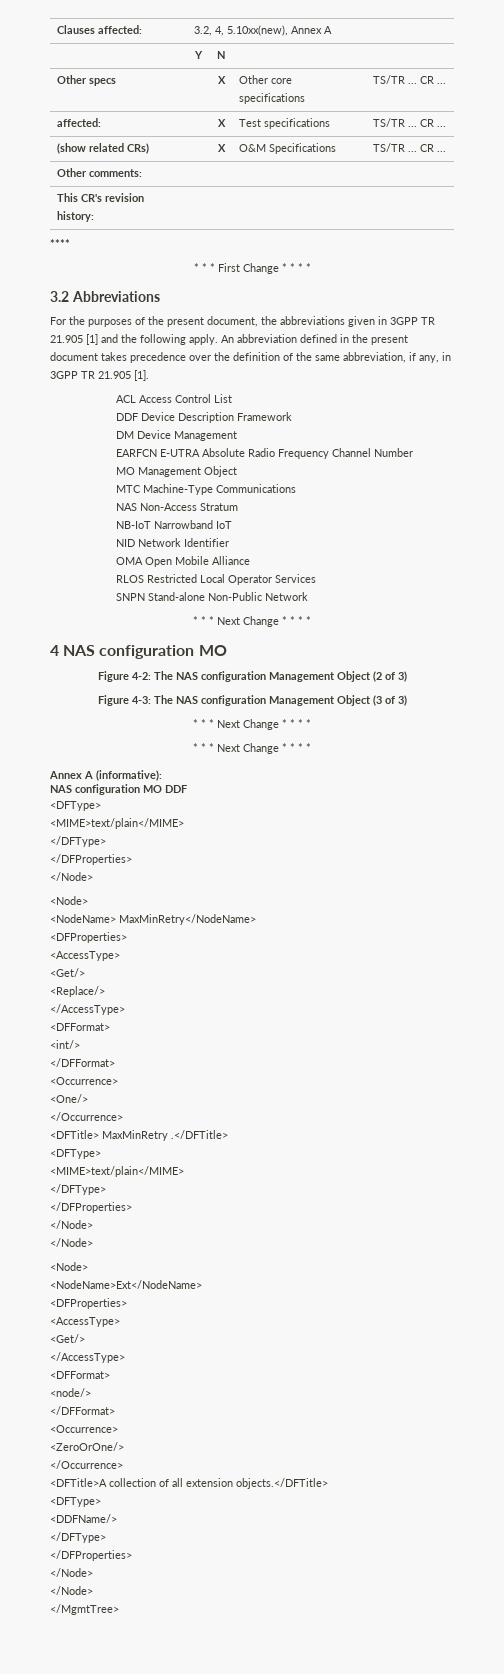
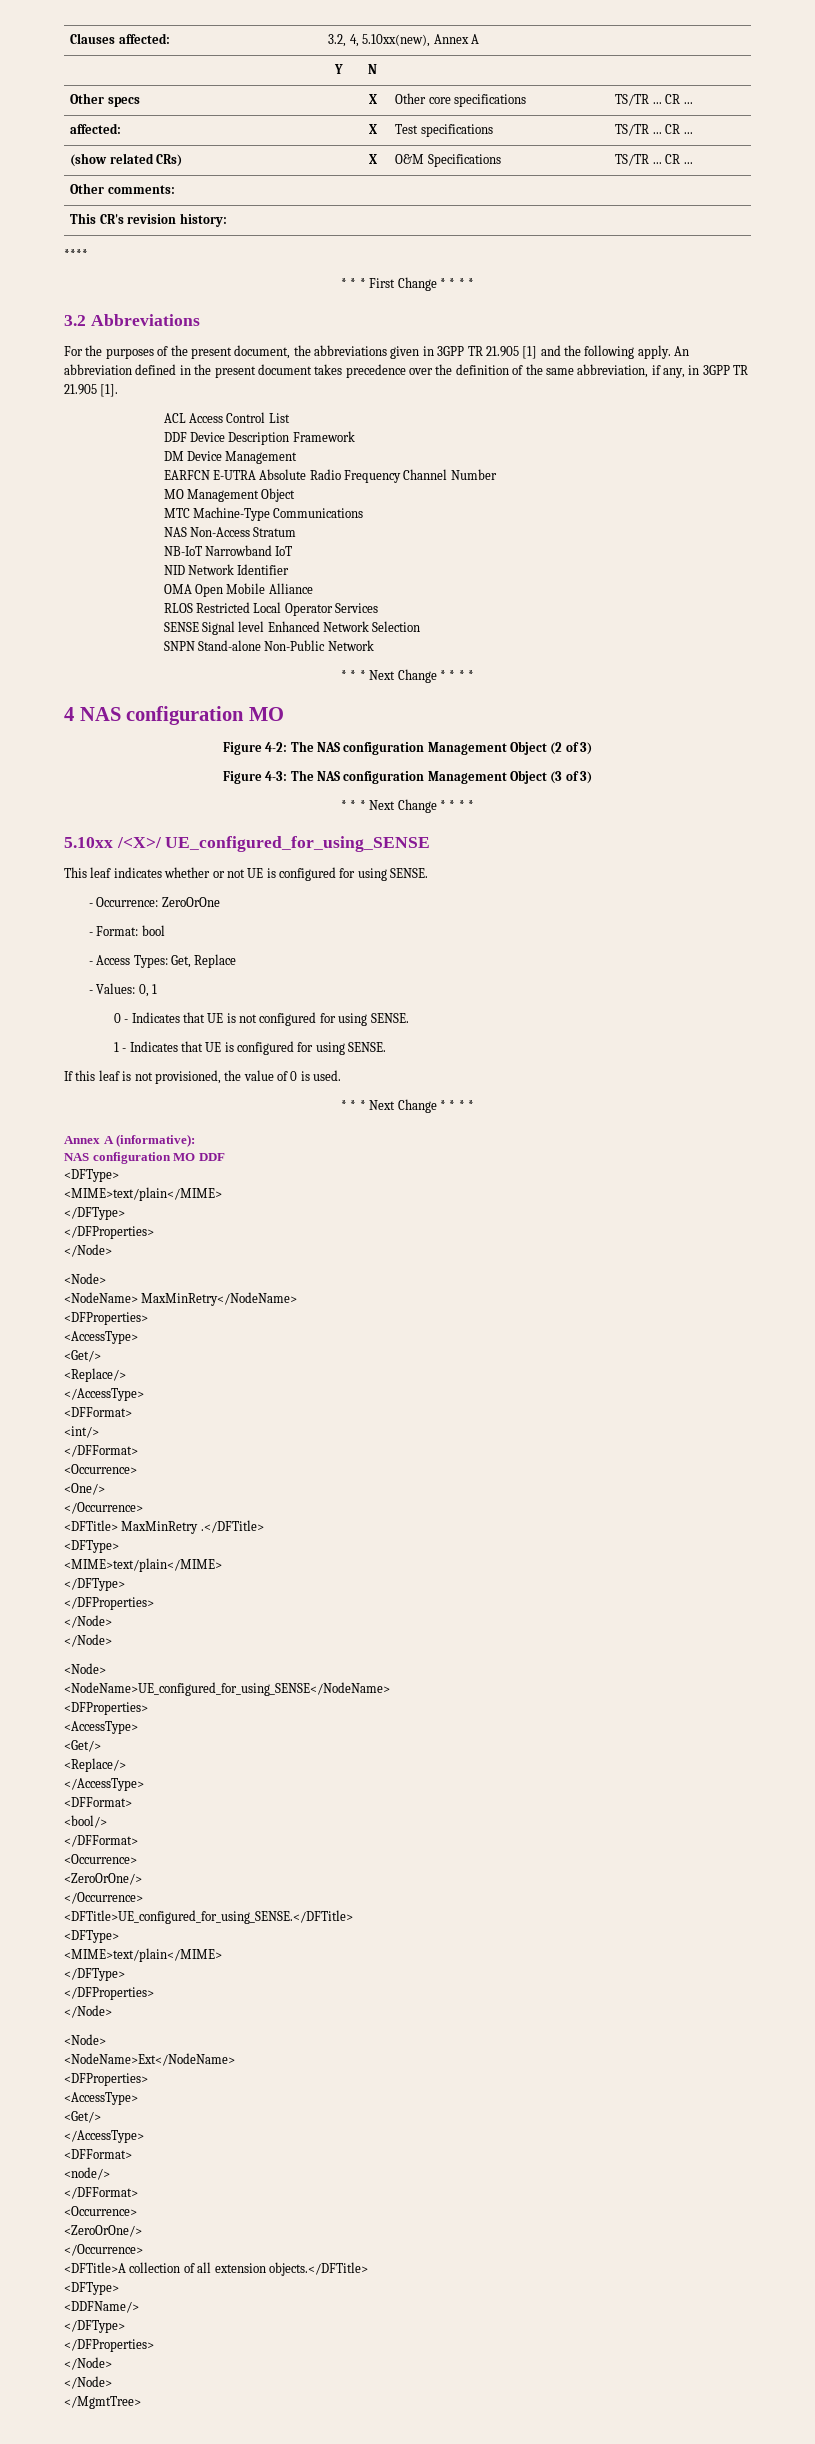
(317, 578) none -> [163,621,421,635] // SENSE Signal level Enhanced Network Selection
(311, 723) none -> [64,836,431,852] [64,867,429,881] [88,897,220,907] [88,925,165,936] [88,954,237,968] [88,983,158,997] [113,1012,409,1026] [113,1041,387,1055] [64,1070,342,1084] // 5.10xx /<X>/ UE_configured_for_using_SENSE // This leaf indicates whether or not UE is configured for using SENSE. // - Occurrence: ZeroOrOne // - Format: bool // - Access Types: Get, Replace // - Values: 0, 1 // 0 - Indicates that UE is not configured for using SENSE. // 1 - Indicates that UE is configured for using SENSE. // If this leaf is not provisioned, the value of 0 is used.
(88, 1266) none -> [64,1682,390,1696] [64,1702,148,1715] [64,1721,138,1734] [64,1740,101,1752] [64,1758,126,1772] [64,1778,144,1791] [64,1797,132,1807] [64,1815,107,1828] [64,1835,138,1847] [64,1854,137,1864] [64,1873,142,1885] [64,1892,143,1904] [64,1910,353,1924] [64,1930,119,1943] [64,1948,222,1962] [64,1968,125,1981] [64,1987,154,2000] [64,2005,112,2018] [64,2034,106,2045] // <NodeName>UE_configured_for_using_SENSE</NodeName> // <DFProperties> // <AccessType> // <Get/> // <Replace/> // </AccessType> // <DFFormat> // <bool/> // </DFFormat> // <Occurrence> // <ZeroOrOne/> // </Occurrence> // <DFTitle>UE_configured_for_using_SENSE.</DFTitle> // <DFType> // <MIME>text/plain</MIME> // </DFType> // </DFProperties> // </Node> // <Node>

